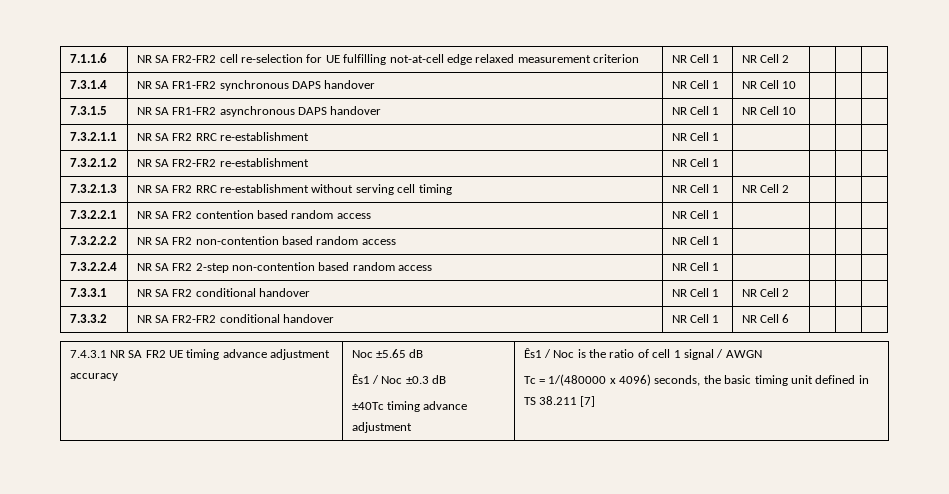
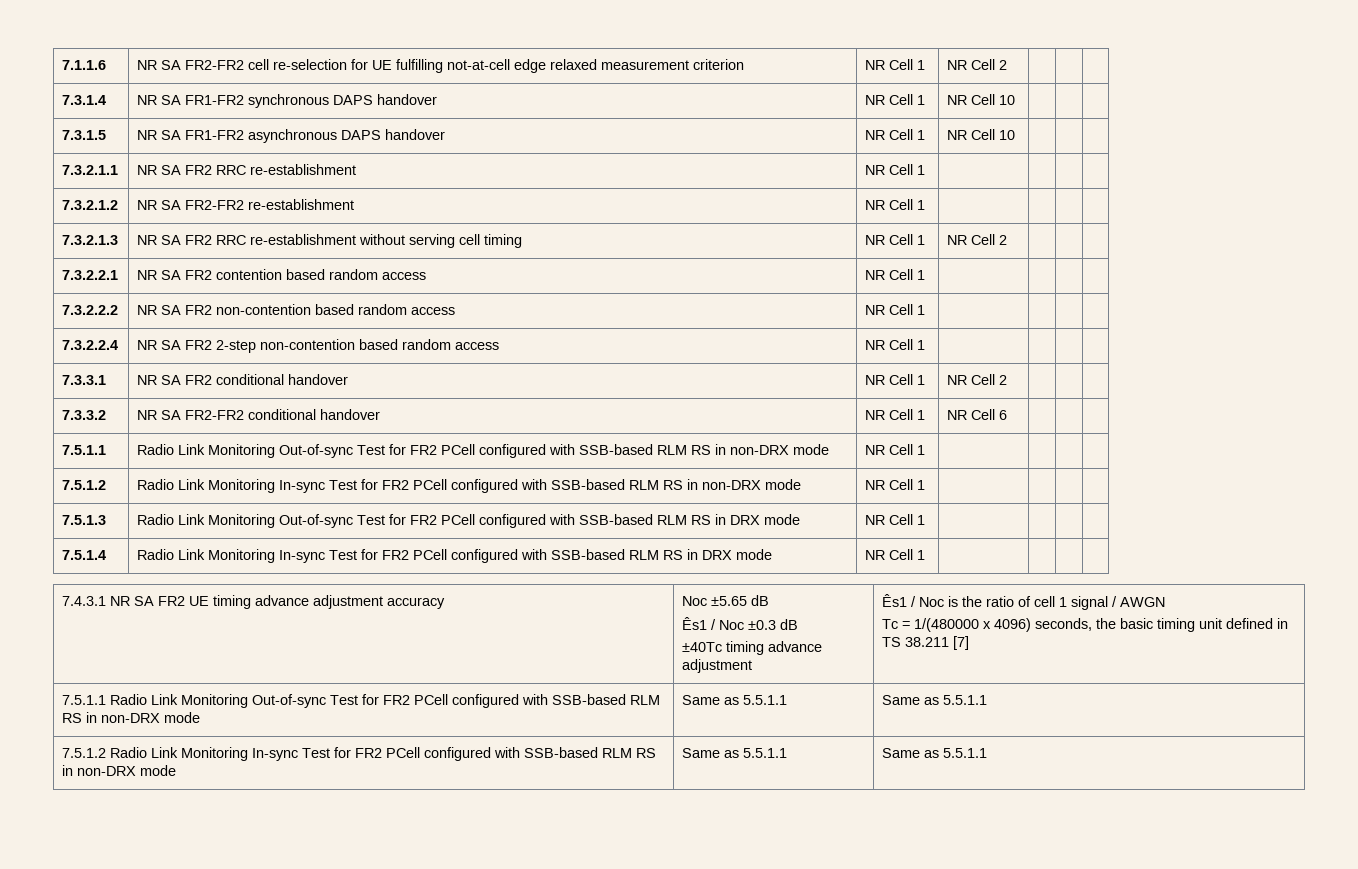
(790, 318) none -> [62,445,107,455] [137,444,830,458] [865,444,926,455] [62,480,107,490] [137,479,802,493] [865,479,926,490] [62,515,107,525] [137,514,801,528] [865,514,926,525] [62,550,107,560] [137,549,773,563] [865,549,926,560] // 7.5.1.1 | Radio Link Monitoring Out-of-sync Test for FR2 PCell configured with SSB-based RLM RS in non-DRX mode | NR Cell 1 | | | | // 7.5.1.2 | Radio Link Monitoring In-sync Test for FR2 PCell configured with SSB-based RLM RS in non-DRX mode | NR Cell 1 | | | | // 7.5.1.3 | Radio Link Monitoring Out-of-sync Test for FR2 PCell configured with SSB-based RLM RS in DRX mode | NR Cell 1 | | | | // 7.5.1.4 | Radio Link Monitoring In-sync Test for FR2 PCell configured with SSB-based RLM RS in DRX mode | NR Cell 1 | | | |
(596, 401) none -> [62,694,661,708] [62,712,201,723] [682,695,788,705] [882,695,988,705] [62,747,657,761] [62,765,177,776] [682,748,788,758] [882,748,988,758] // 7.5.1.1 Radio Link Monitoring Out-of-sync Test for FR2 PCell configured with SSB-based RLM RS in non-DRX mode | Same as 5.5.1.1 | Same as 5.5.1.1 // 7.5.1.2 Radio Link Monitoring In-sync Test for FR2 PCell configured with SSB-based RLM RS in non-DRX mode | Same as 5.5.1.1 | Same as 5.5.1.1

